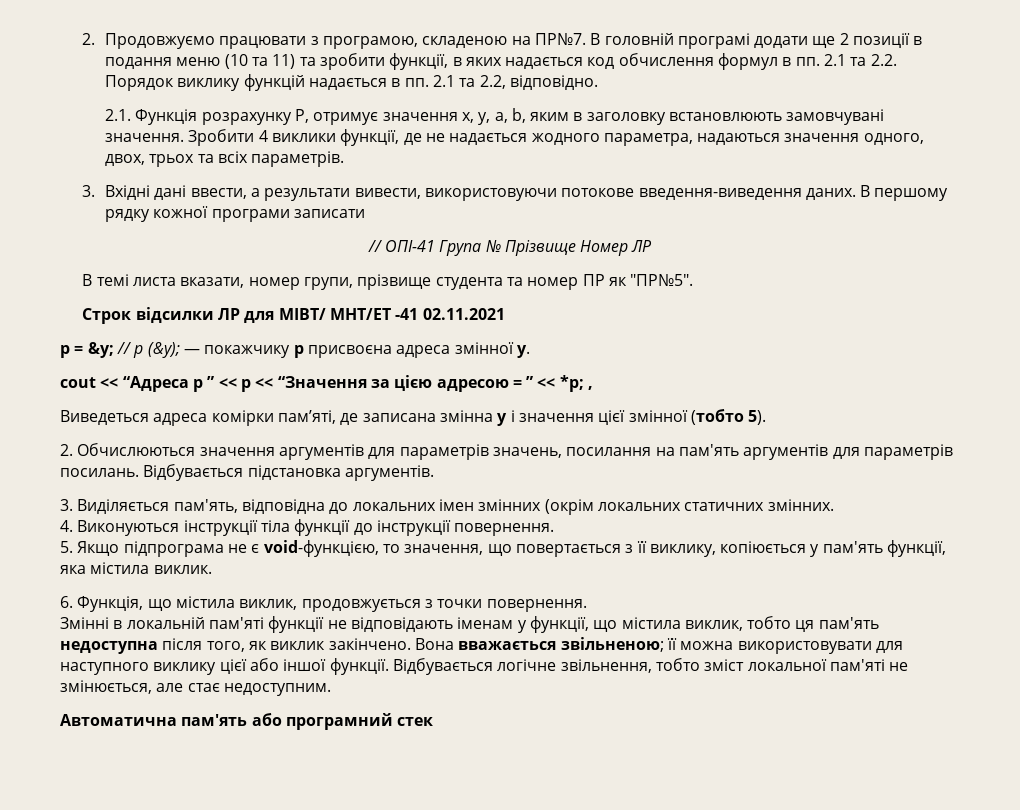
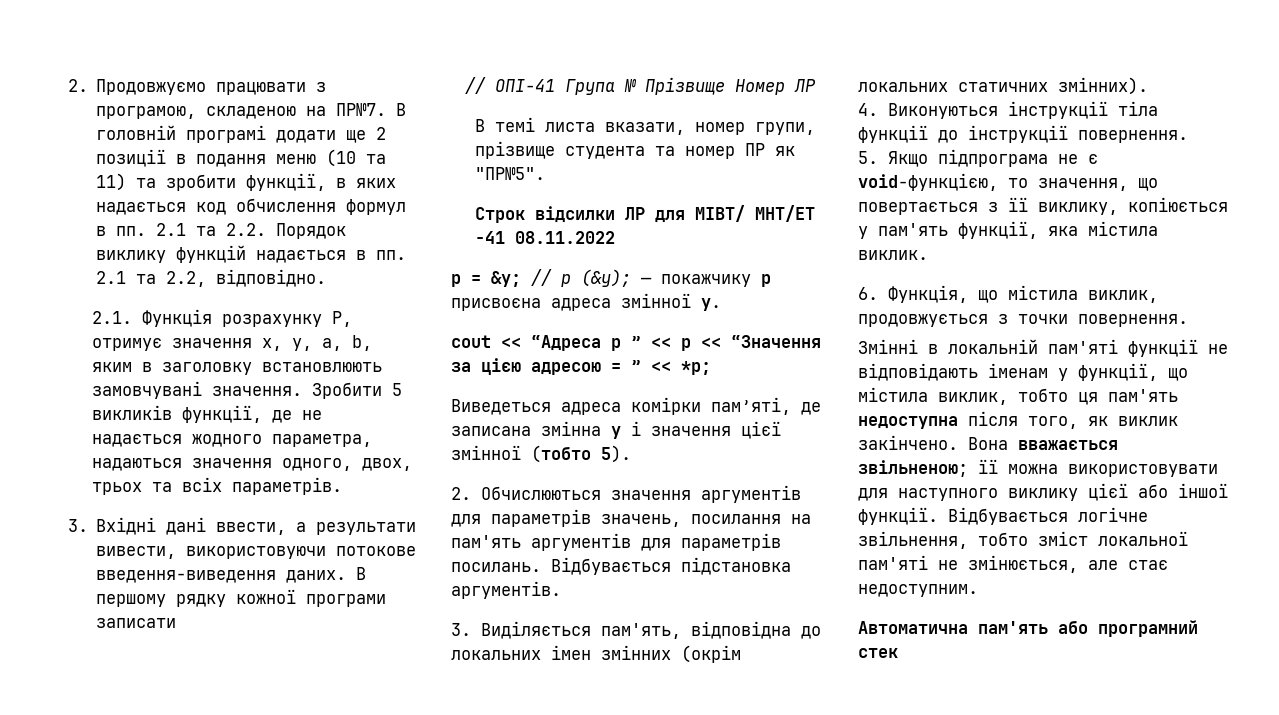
[258,130,336,142] 4 виклики -> [391,383,402,396] [91,405,172,420] 5 викликів
[422,308,505,320] 02.11.2021 -> [514,231,615,244] 08.11.2022
[588,386,594,390] , -> (711, 368) none
[767,499,834,511] змінних. -> [1058,77,1148,95] змінних).

